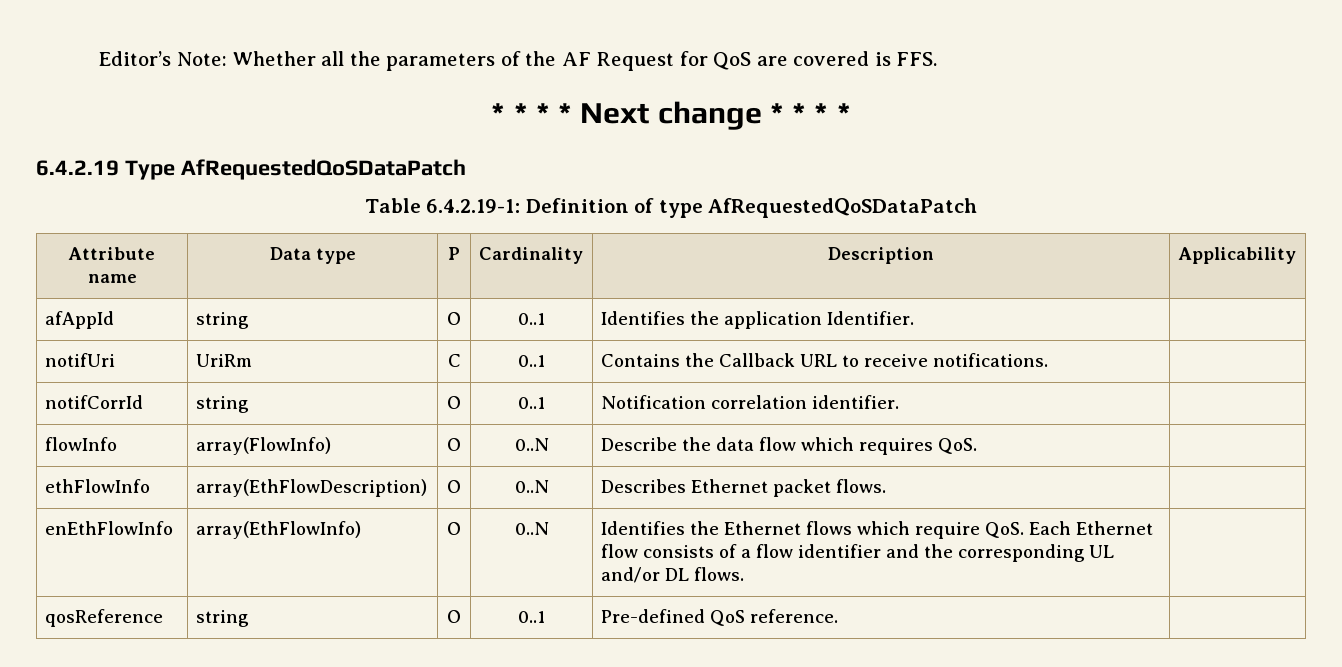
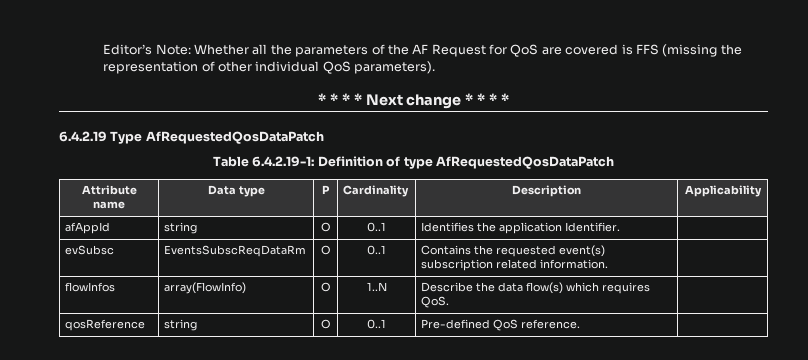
[896,52,938,66] FFS. -> [635,44,742,57] [103,61,436,74] FFS (missing the representation of other individual QoS parameters).
[180,159,466,180] AfRequestedQoSDataPatch -> [145,131,324,144] AfRequestedQosDataPatch
[708,198,978,218] AfRequestedQoSDataPatch -> [435,156,614,169] AfRequestedQosDataPatch
[44,353,115,367] [195,354,252,367] [447,354,461,367] notifUri | UriRm | C -> [65,245,115,255] [164,245,307,257] [320,245,331,255] evSubsc | EventsSubscReqDataRm | O
[718,353,1048,367] [44,395,143,409] [195,396,249,413] [447,396,461,409] [518,397,545,409] [600,395,899,409] [44,437,117,451] Callback URL to receive notifications. | // notifCorrId | string | O | 0..1 | Notification correlation identifier. | // flowInfo -> [496,245,606,257] [421,259,609,271] [65,282,116,292] requested event(s) subscription related information. | // flowInfos
[514,438,549,451] 0..N -> [366,282,387,291] 1..N
[758,437,796,451] flow -> [526,282,564,294] flow(s)
[44,479,150,493] [195,479,427,497] [447,480,461,493] [514,480,549,493] [600,479,886,497] [44,521,173,535] [195,521,361,539] [447,522,461,535] [514,522,549,535] [600,521,1153,539] [600,544,1114,562] [600,567,744,583] // ethFlowInfo | array(EthFlowDescription) | O | 0..N | Describes Ethernet packet flows. | // enEthFlowInfo | array(EthFlowInfo) | O | 0..N | Identifies the Ethernet flows which require QoS. Each Ethernet flow consists of a flow identifier and the corresponding UL and/or DL flows. | -> (450, 302) none

